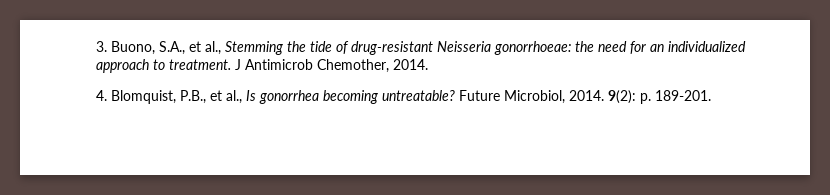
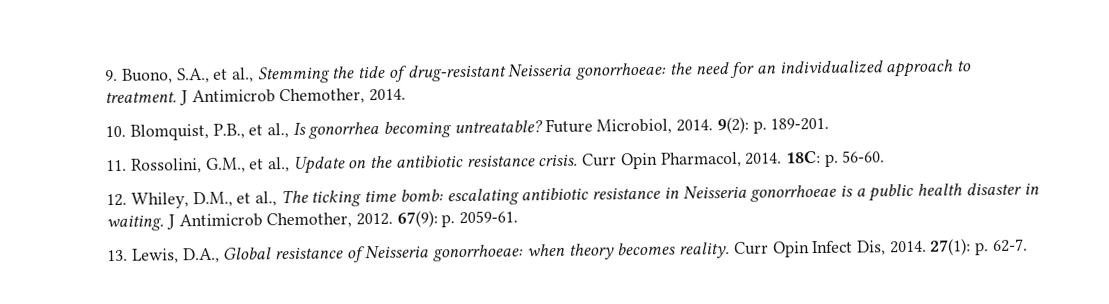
[95,41,107,52] 3. -> [105,69,119,82] 9.
[95,90,107,101] 4. -> [105,125,127,138] 10.
(711, 95) none -> [106,150,886,174] [106,182,1040,209] [106,210,519,232] [107,238,1028,264] // 11. Rossolini, G.M., et al., Update on the antibiotic resistance crisis. Curr Opin Pharmacol, 2014. 18C: p. 56-60. // 12. Whiley, D.M., et al., The ticking time bomb: escalating antibiotic resistance in Neisseria gonorrhoeae is a public health disaster in waiting. J Antimicrob Chemother, 2012. 67(9): p. 2059-61. // 13. Lewis, D.A., Global resistance of Neisseria gonorrhoeae: when theory becomes reality. Curr Opin Infect Dis, 2014. 27(1): p. 62-7.

